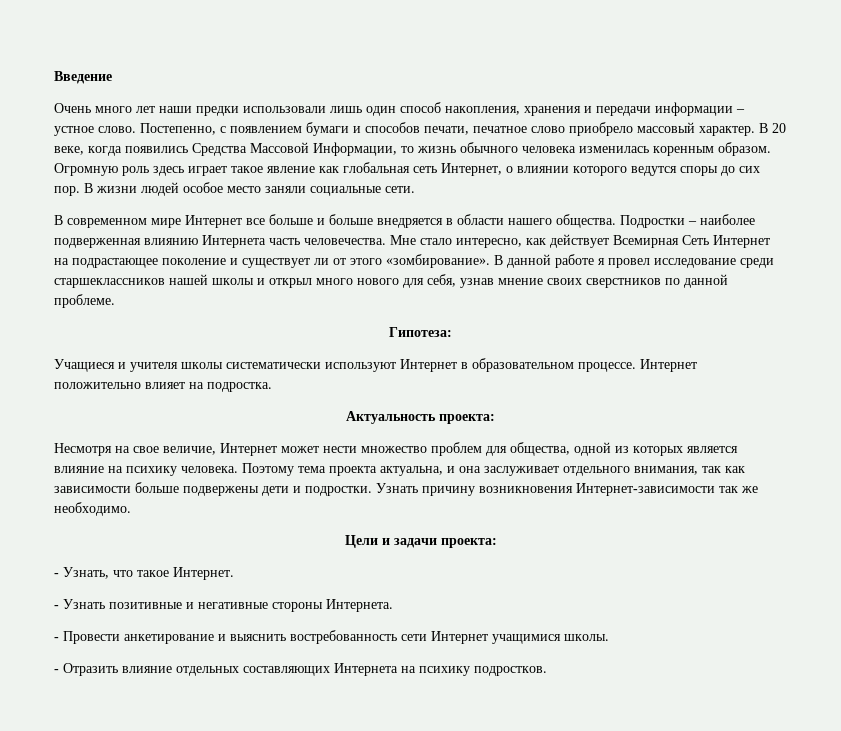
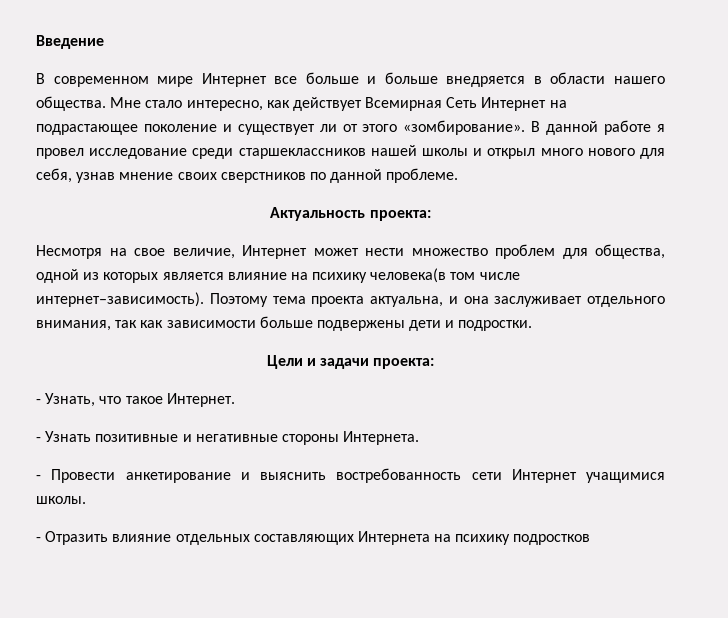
[54,102,745,116] [54,122,786,136] [54,142,771,156] [54,162,760,176] [54,182,415,196] // Очень много лет наши предки использовали лишь один способ накопления, хранения и передачи информации – устное слово. Постепенно, с появлением бумаги и способов печати, печатное слово приобрело массовый характер. В 20 веке, когда появились Средства Массовой Информации, то жизнь обычного человека изменилась коренным образом. Огромную роль здесь играет такое явление как глобальная сеть Интернет, о влиянии которого ведутся споры до сих пор. В жизни людей особое место заняли социальные сети. -> (104, 42) none
[620,214,755,228] [54,235,386,248] Подростки – наиболее подверженная влиянию Интернета часть человечества. -> (106, 103) none
[389,327,452,337] [54,358,697,372] [54,382,272,392] // Гипотеза: // Учащиеся и учителя школы систематически используют Интернет в образовательном процессе. Интернет положительно влияет на подростка. -> (459, 175) none
[181,466,238,473] человека. -> [370,268,520,283] [36,292,204,307] человека(в том числе интернет–зависимость).
[376,483,758,496] [54,502,131,516] Узнать причину возникновения Интернет-зависимости так же необходимо. -> (533, 325) none
[474,666,547,676] подростков. -> [513,534,591,545] подростков

